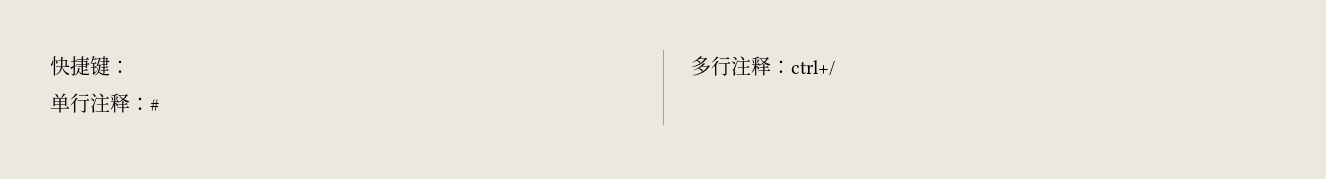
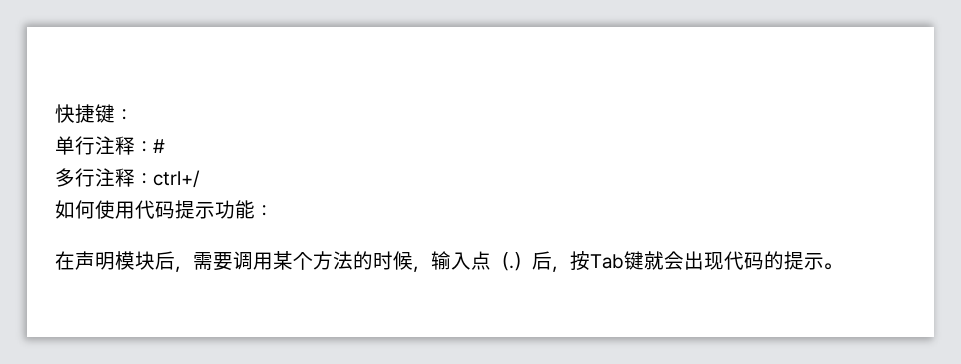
(835, 68) none -> [55,200,273,219] [55,251,842,272] // 如何使用代码提示功能： // 在声明模块后，需要调用某个方法的时候，输入点（.）后，按Tab键就会出现代码的提示。

